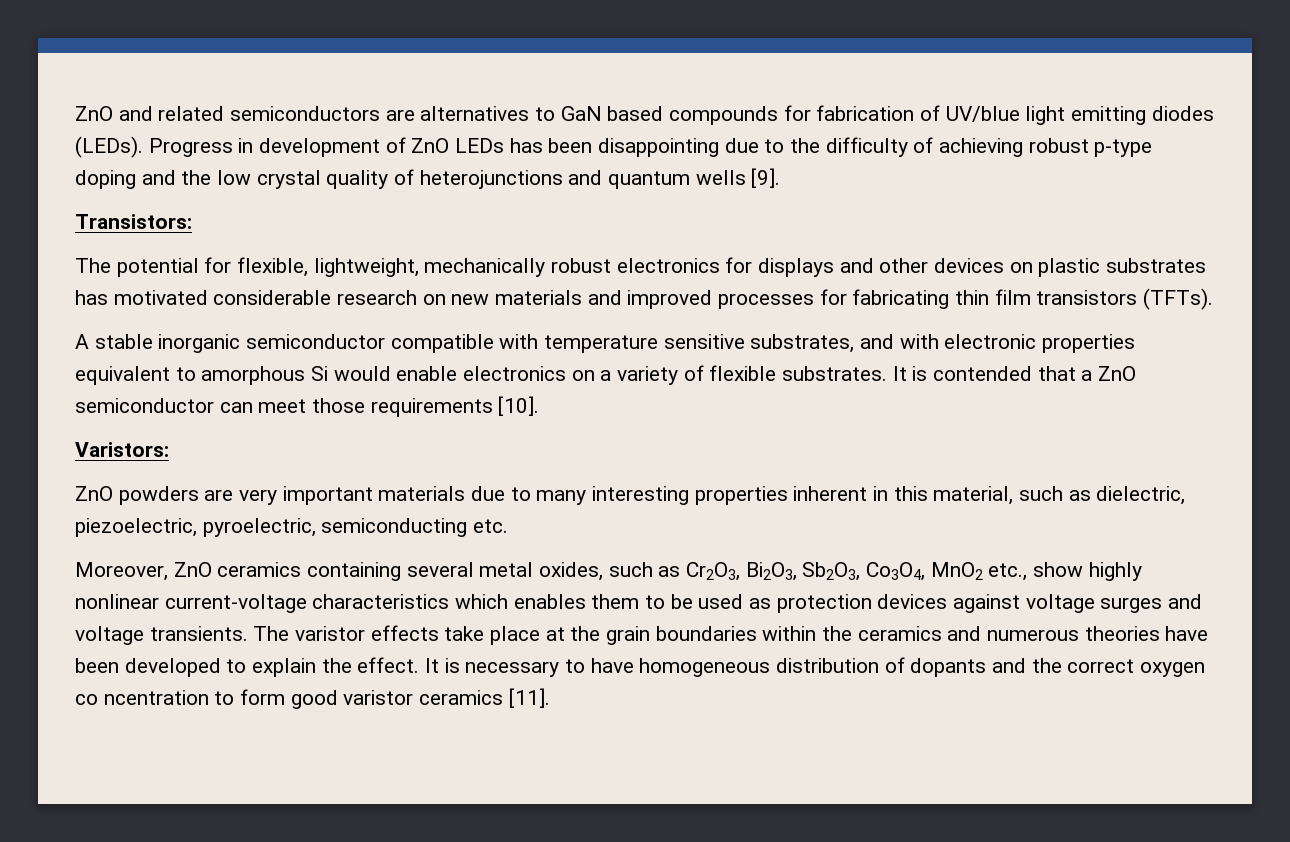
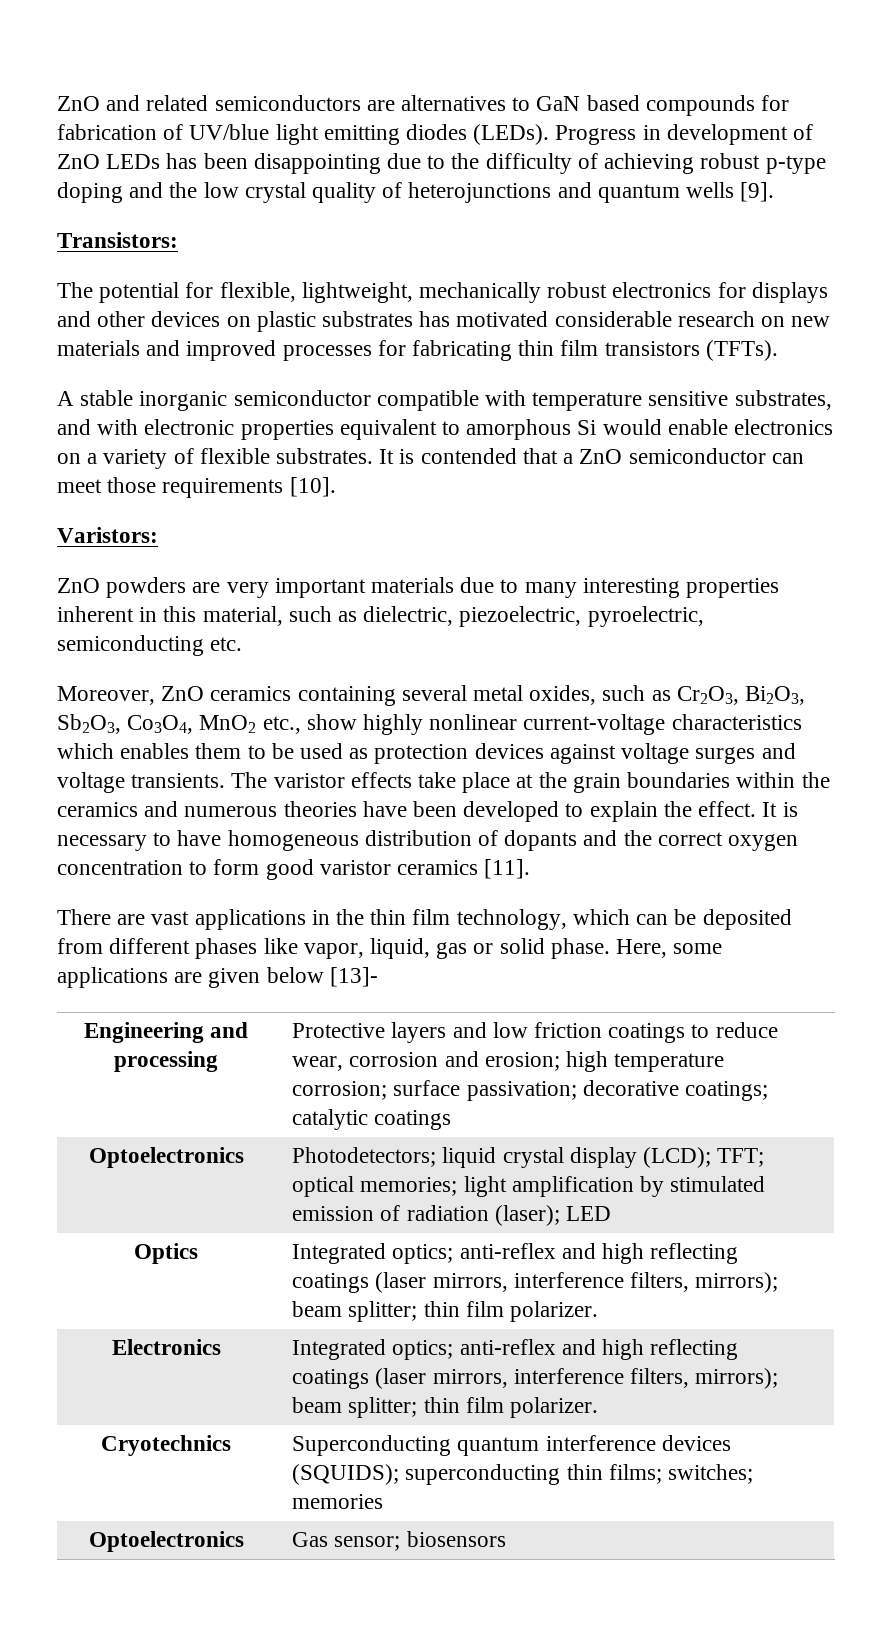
[75,690,209,705] co ncentration -> [57,860,183,875] concentration
(550, 698) none -> [57,909,792,930] [57,938,723,959] [57,967,378,988] [83,1022,249,1043] [114,1051,218,1072] [292,1022,778,1043] [292,1051,725,1072] [292,1080,768,1101] [292,1109,452,1130] [88,1147,244,1168] [292,1147,765,1168] [292,1176,766,1197] [292,1205,611,1226] [134,1243,198,1264] [292,1243,739,1264] [292,1272,779,1293] [292,1301,598,1322] [111,1339,221,1355] [292,1339,739,1360] [292,1368,779,1389] [292,1397,598,1418] [101,1435,231,1456] [292,1435,731,1456] [292,1464,753,1485] [292,1494,384,1509] [88,1531,244,1552] [292,1531,506,1551] // There are vast applications in the thin film technology, which can be deposited from different phases like vapor, liquid, gas or solid phase. Here, some applications are given below [13]- // Engineering and processing | Protective layers and low friction coatings to reduce wear, corrosion and erosion; high temperature corrosion; surface passivation; decorative coatings; catalytic coatings // Optoelectronics | Photodetectors; liquid crystal display (LCD); TFT; optical memories; light amplification by stimulated emission of radiation (laser); LED // Optics | Integrated optics; anti-reflex and high reflecting coatings (laser mirrors, interference filters, mirrors); beam splitter; thin film polarizer. // Electronics | Integrated optics; anti-reflex and high reflecting coatings (laser mirrors, interference filters, mirrors); beam splitter; thin film polarizer. // Cryotechnics | Superconducting quantum interference devices (SQUIDS); superconducting thin films; switches; memories // Optoelectronics | Gas sensor; biosensors

